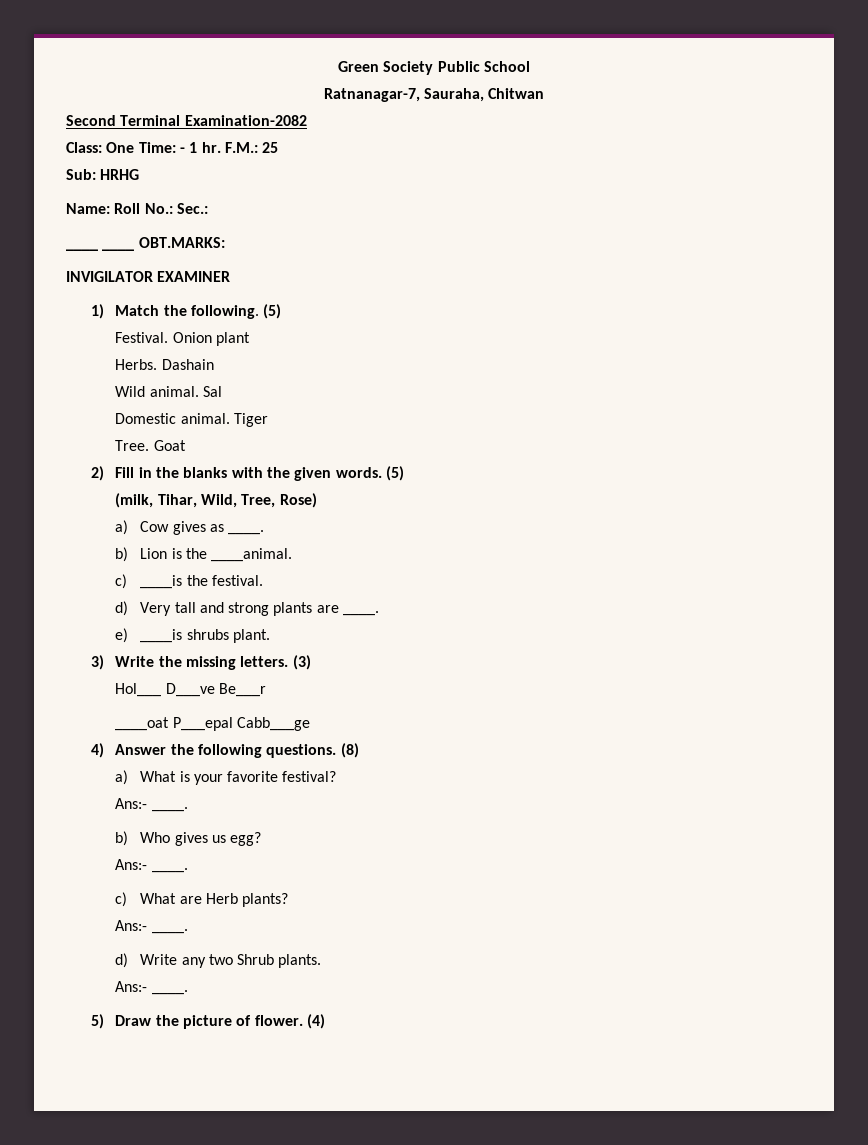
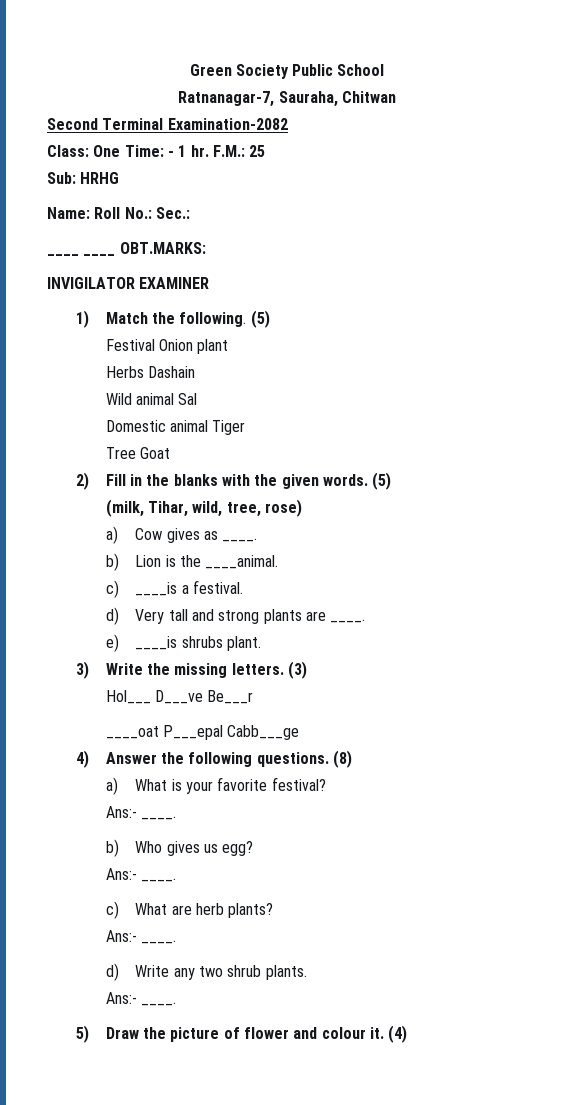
[115,332,169,343] Festival. -> [105,339,155,351] Festival
[115,359,158,370] Herbs. -> [105,366,144,378] Herbs
[149,386,199,397] animal. -> [136,393,175,405] animal
[180,413,230,424] animal. -> [170,420,209,432] animal
[115,440,150,451] Tree. -> [105,447,136,459] Tree
[201,493,317,508] Wild, Tree, Rose) -> [192,499,303,517] wild, tree, rose)
[186,575,208,586] the -> [181,585,189,594] a
[205,893,238,904] Herb -> [195,903,224,915] herb
[237,954,275,965] Shrub -> [227,965,262,977] shrub
[254,1015,303,1026] flower. -> [244,1027,385,1039] flower and colour it.

